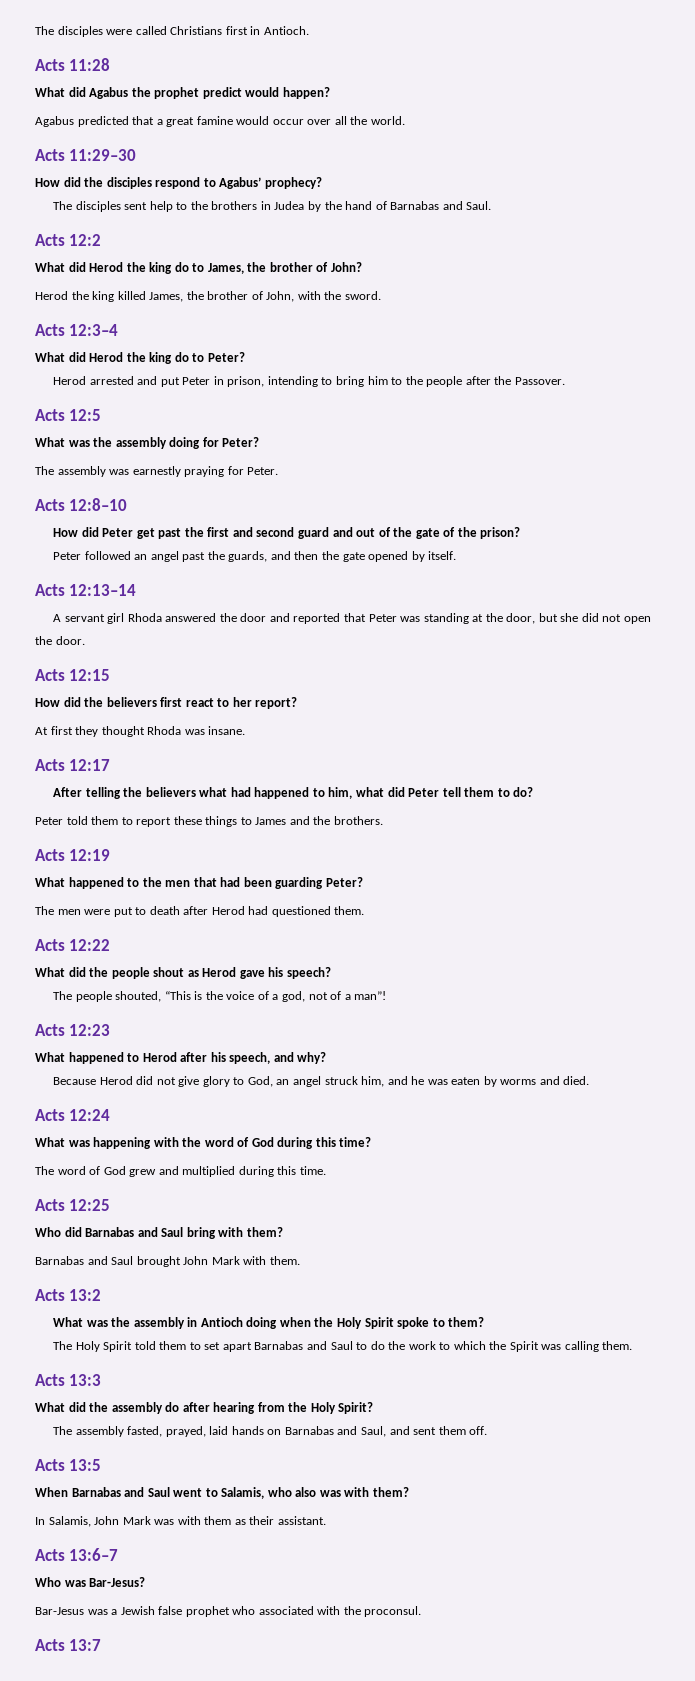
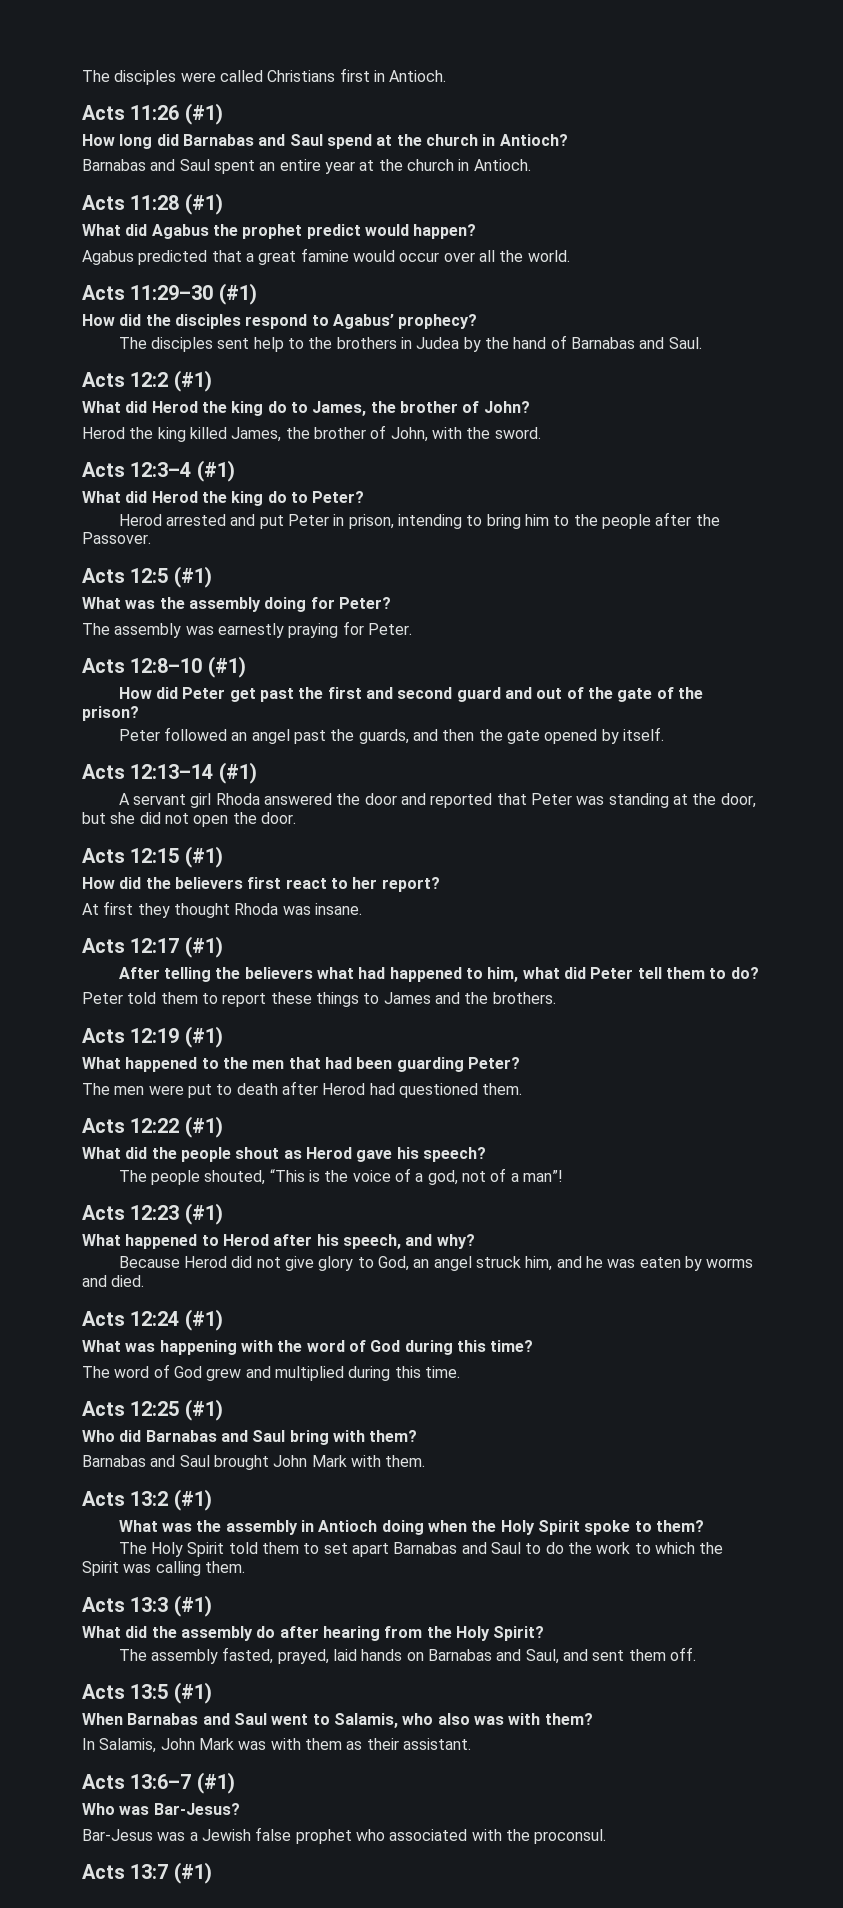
(309, 30) none -> [82,103,223,125] [82,134,568,149] [82,159,531,174] // Acts 11:26 (#1) // How long did Barnabas and Saul spend at the church in Antioch? // Barnabas and Saul spent an entire year at the church in Antioch.
(111, 64) none -> [184,193,223,215] (#1)
(137, 155) none -> [218,283,257,305] (#1)
(102, 240) none -> [173,370,212,392] (#1)
(119, 330) none -> [196,460,235,482] (#1)
(102, 415) none -> [173,566,212,588] (#1)
(128, 504) none -> [207,656,246,678] (#1)
(137, 590) none -> [218,762,257,784] (#1)
(111, 675) none -> [184,846,223,868] (#1)
(111, 765) none -> [184,936,223,958] (#1)
(111, 855) none -> [184,1026,223,1048] (#1)
(111, 945) none -> [184,1116,223,1138] (#1)
(111, 1030) none -> [184,1203,223,1225] (#1)
(111, 1115) none -> [184,1309,223,1331] (#1)
(111, 1205) none -> [184,1399,223,1421] (#1)
(102, 1295) none -> [173,1489,212,1511] (#1)
(102, 1380) none -> [173,1595,212,1617] (#1)
(102, 1465) none -> [173,1682,212,1704] (#1)
(119, 1554) none -> [196,1772,235,1794] (#1)
(102, 1645) none -> [173,1862,212,1884] (#1)

